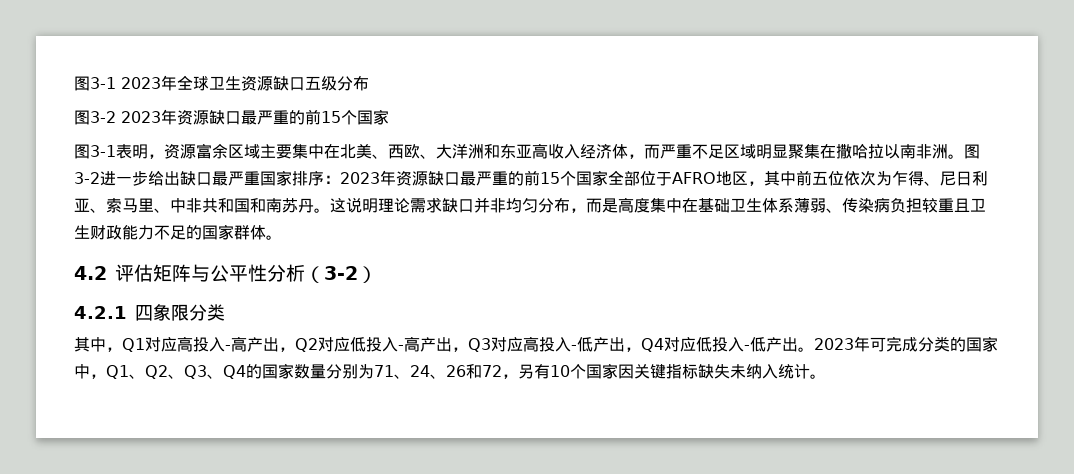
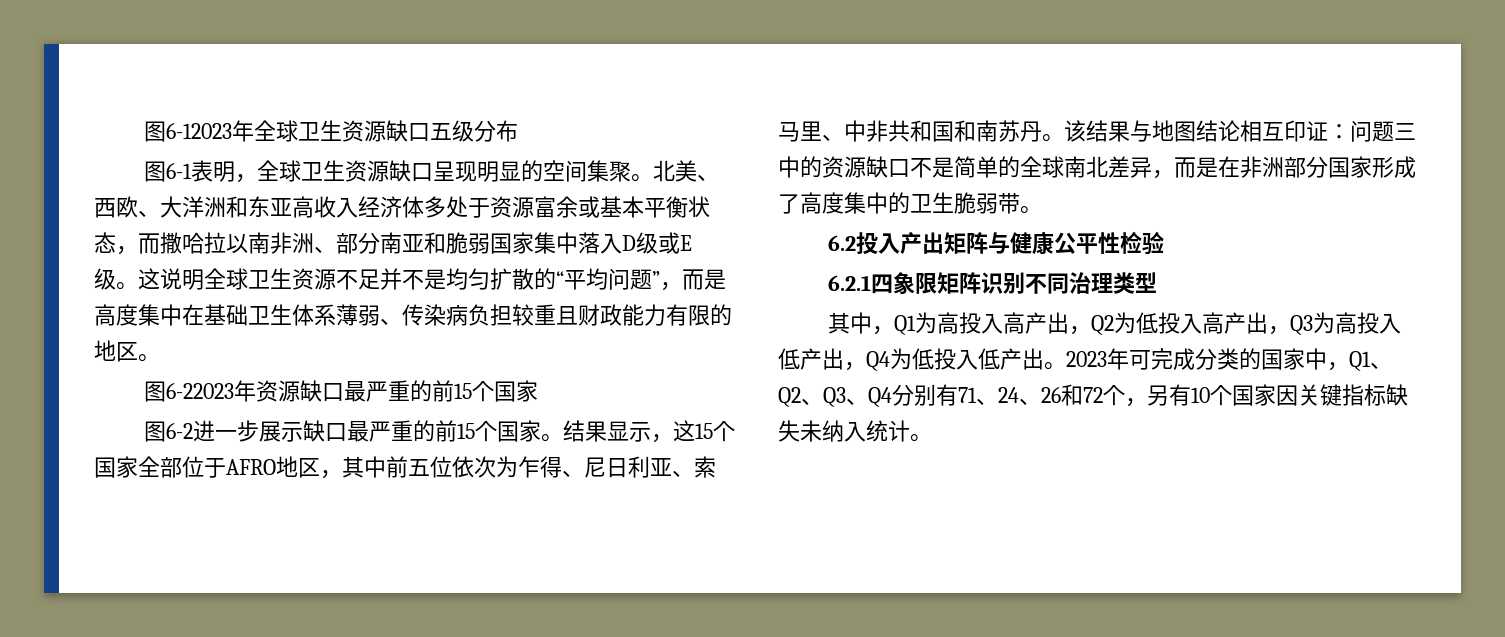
[74,76,161,91] 图3-1 2023 -> [143,121,232,142] 图6-12023
[90,109,389,125] [74,143,340,159] 3-2 2023年资源缺口最严重的前15个国家 // 图3-1表明，资源富余区域主要集中在 -> [165,160,653,183] 6-1表明，全球卫生资源缺口呈现明显的空间集聚。
[628,143,980,159] [74,170,608,186] ，而严重不足区域明显聚集在撒哈拉以南非洲。图3-2进一步给出缺口最严重国家排序：2023年资源缺口最严重的前15个国家 -> [424,196,710,218] [94,232,692,255] [94,268,726,291] [94,304,732,326] [94,340,160,362] [143,380,538,402] [143,420,735,443] [94,456,138,478] 多处于资源富余或基本平衡状态，而撒哈拉以南非洲、部分南亚和脆弱国家集中落入D级或E级。这说明全球卫生资源不足并不是均匀扩散的“平均问题”，而是高度集中在基础卫生体系薄弱、传染病负担较重且财政能力有限的地区。 // 图6-22023年资源缺口最严重的前15个国家 // 图6-2进一步展示缺口最严重的前15个国家。结果显示，这15个国家
[330,197,986,213] [74,224,282,240] [74,264,377,283] [74,304,225,321] 这说明理论需求缺口并非均匀分布，而是高度集中在基础卫生体系薄弱、传染病负担较重且卫生财政能力不足的国家群体。 // 4.2评估矩阵与公平性分析（3-2） // 4.2.1四象限分类 -> [1064,120,1416,142] [778,156,1416,179] [778,192,1042,214] [827,231,1164,255] [827,272,1157,294] 该结果与地图结论相互印证：问题三中的资源缺口不是简单的全球南北差异，而是在非洲部分国家形成了高度集中的卫生脆弱带。 // 6.2投入产出矩阵与健康公平性检验 // 6.2.1四象限矩阵识别不同治理类型
[145,336,750,352] 对应高投入-高产出，Q2对应低投入-高产出，Q3对应高投入-低产出，Q4对应低投入- -> [914,312,1401,335] [778,348,978,371] 为高投入高产出，Q2为低投入高产出，Q3为高投入低产出，Q4为低投入
[246,363,374,379] 的国家数量分别为 -> [892,384,958,406] 分别有
(502, 371) none -> [1103,385,1125,406] 个

